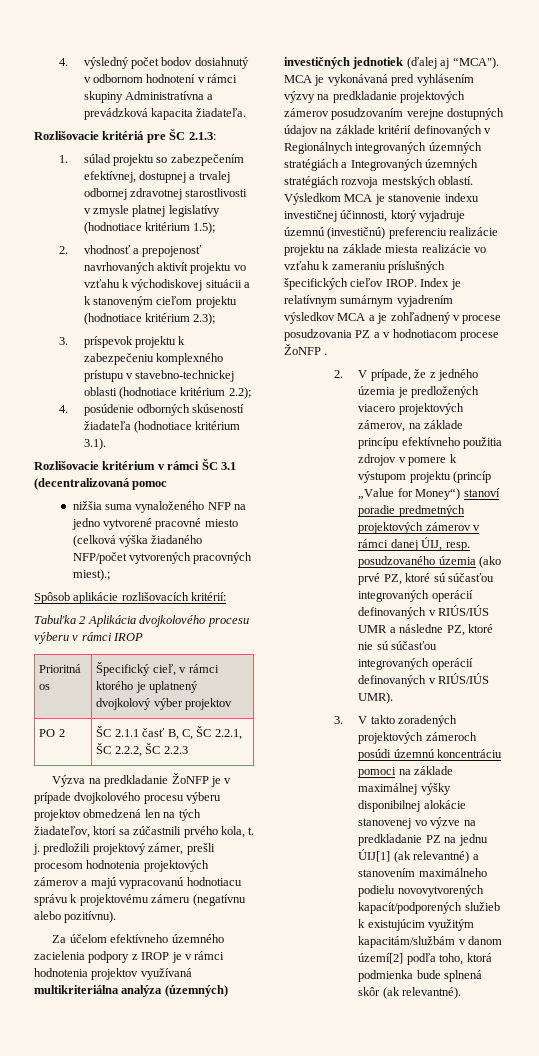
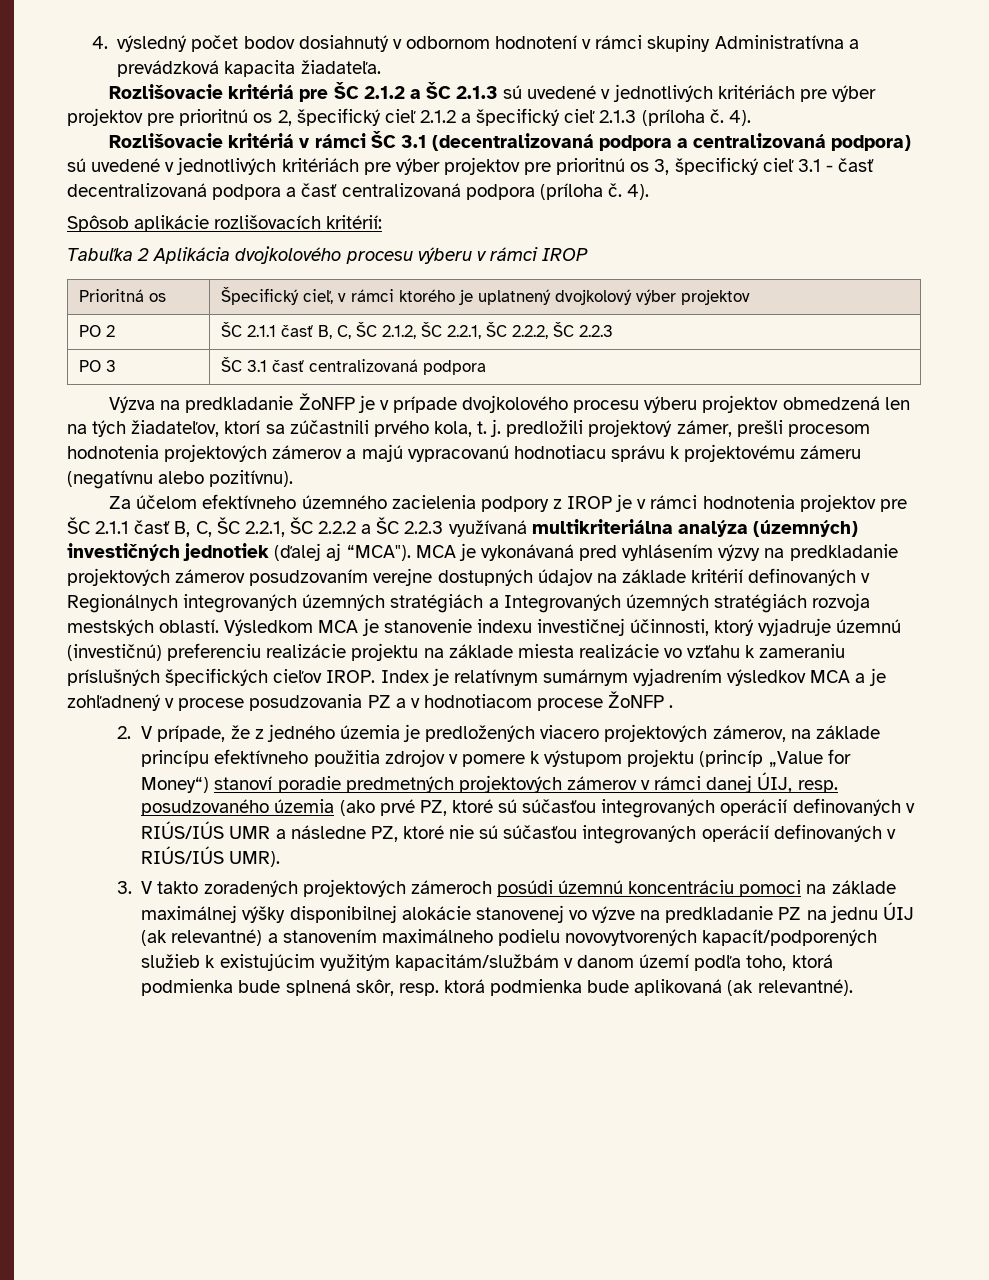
[188,132,216,140] [58,154,244,166] [83,171,230,183] [83,188,248,200] [83,205,220,217] [83,222,216,234] [58,245,203,257] [83,262,246,274] [83,279,251,291] [83,296,237,308] [83,313,216,325] [58,336,186,348] [83,353,224,365] [83,370,235,382] [83,387,251,399] [58,404,245,416] [83,421,241,433] [83,438,106,450] [34,461,156,470] 2.1.3: // 1. súlad projektu so zabezpečením efektívnej, dostupnej a trvalej odbornej zdravotnej starostlivosti v zmysle platnej legislatívy (hodnotiace kritérium 1.5); // 2. vhodnosť a prepojenosť navrhovaných aktivít projektu vo vzťahu k východiskovej situácii a k stanoveným cieľom projektu (hodnotiace kritérium 2.3); // 3. príspevok projektu k zabezpečeniu komplexného prístupu v stavebno-technickej oblasti (hodnotiace kritérium 2.2); // 4. posúdenie odborných skúseností žiadateľa (hodnotiace kritérium 3.1). // Rozlišovacie kritérium -> [363,82,876,102] [67,108,751,126] [109,133,295,148] 2.1.2 a ŠC 2.1.3 sú uvedené v jednotlivých kritériách pre výber projektov pre prioritnú os 2, špecifický cieľ 2.1.2 a špecifický cieľ 2.1.3 (príloha č. 4). // Rozlišovacie kritériá
[132,481,168,490] [72,501,247,513] [71,518,238,530] [72,535,203,547] [72,552,253,564] [72,569,110,581] pomoc // nižšia suma vynaloženého NFP na jedno vytvorené pracovné miesto (celková výška žiadaného NFP/počet vytvorených pracovných miest).; -> [599,133,912,151] [67,157,875,175] [67,183,650,200] podpora a centralizovaná podpora) sú uvedené v jednotlivých kritériách pre výber projektov pre prioritnú os 3, špecifický cieľ 3.1 - časť decentralizovaná podpora a časť centralizovaná podpora (príloha č. 4).
(212, 731) none -> [381,322,442,339] 2.1.2, ŠC
(188, 750) none -> [78,360,116,372] [220,357,486,375] // PO 3 | ŠC 3.1 časť centralizovaná podpora
(139, 974) none -> [879,499,907,512] [67,517,444,537] pre ŠC 2.1.1 časť B, C, ŠC 2.2.1, ŠC 2.2.2 a ŠC 2.2.3
[358,849,391,862] ÚIJ[1] -> [882,902,914,920] ÚIJ
[358,953,404,964] území[2] -> [639,954,690,968] území
[358,987,381,996] skôr -> [355,979,723,996] skôr, resp. ktorá podmienka bude aplikovaná

